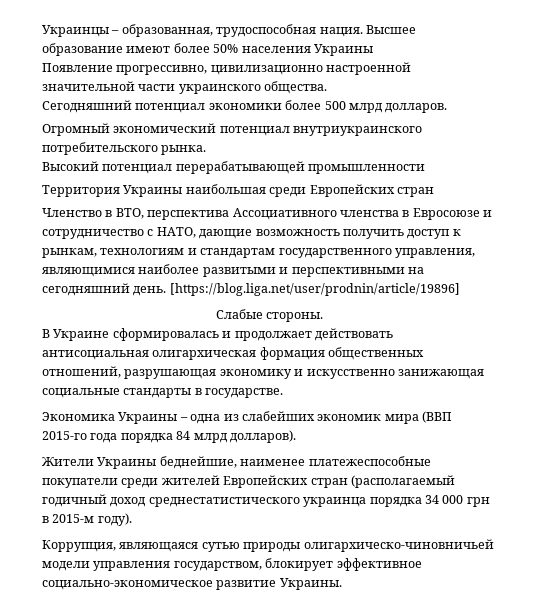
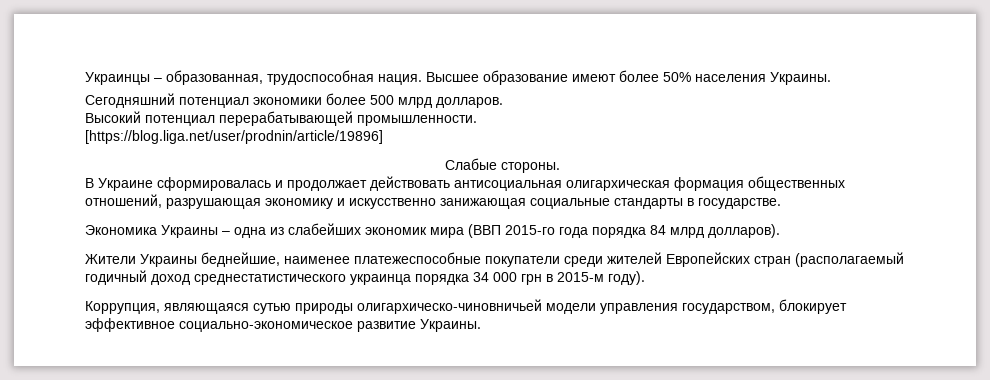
[313,44,373,56] [42,62,412,75] [42,81,328,94] Украины // Появление прогрессивно, цивилизационно настроенной значительной части украинского общества. -> [770,72,831,85] Украины.
[42,123,423,136] [42,142,207,155] [42,161,426,174] [42,184,434,197] [42,208,492,220] [42,227,461,239] [42,248,475,258] [42,264,424,277] [42,283,167,296] Огромный экономический потенциал внутриукраинского потребительского рынка. // Высокий потенциал перерабатывающей промышленности // Территория Украины наибольшая среди Европейских стран // Членство в ВТО, перспектива Ассоциативного членства в Евросоюзе и сотрудничество с НАТО, дающие возможность получить доступ к рынкам, технологиям и стандартам государственного управления, являющимися наиболее развитыми и перспективными на сегодняшний день. -> [85,111,477,126] Высокий потенциал перерабатывающей промышленности. //

